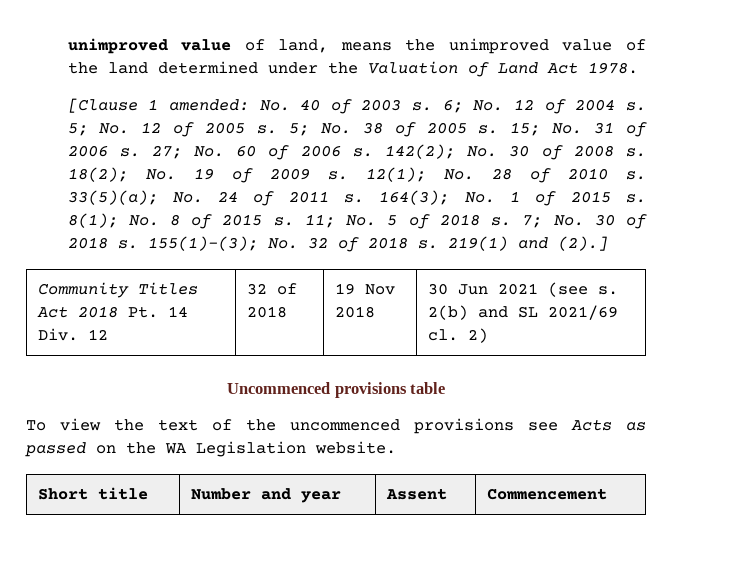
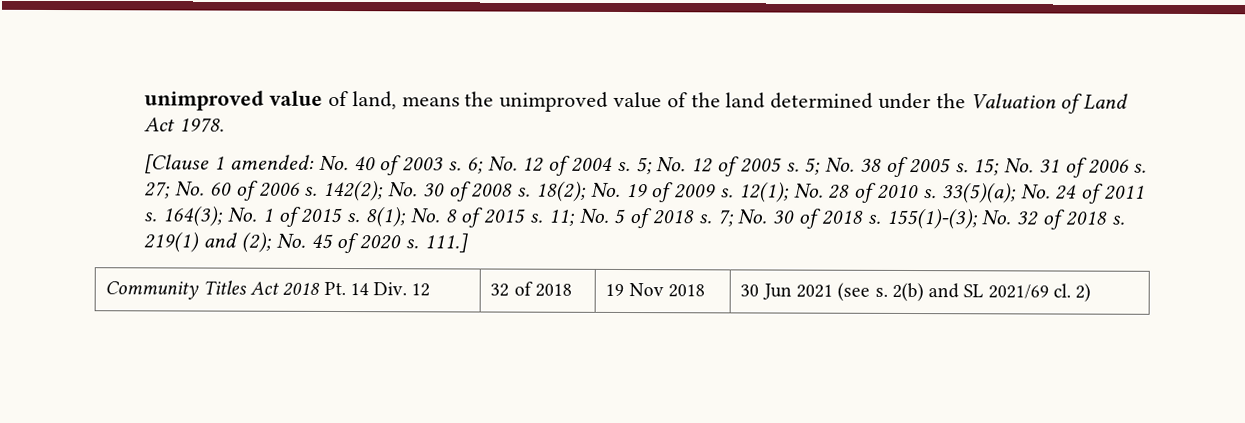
[557,236,608,251] (2).] -> [240,231,468,254] (2); No. 45 of 2020 s. 111.]
[227,382,445,398] [26,418,646,434] [25,441,396,457] [38,487,149,500] [191,488,342,503] [386,488,448,500] [487,488,608,500] // Uncommenced provisions table // To view the text of the uncommenced provisions see Acts as passed on the WA Legislation website. // Short title | Number and year | Assent | Commencement -> (1092, 292) none

